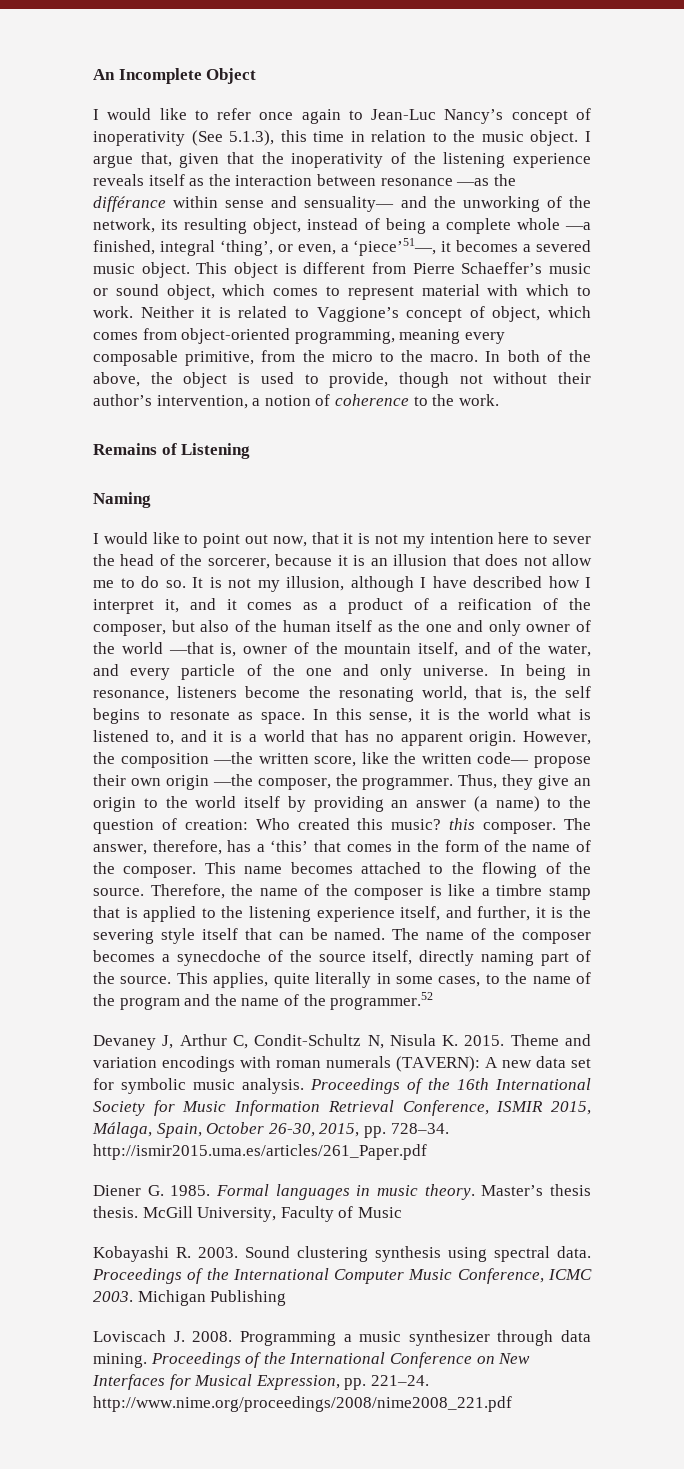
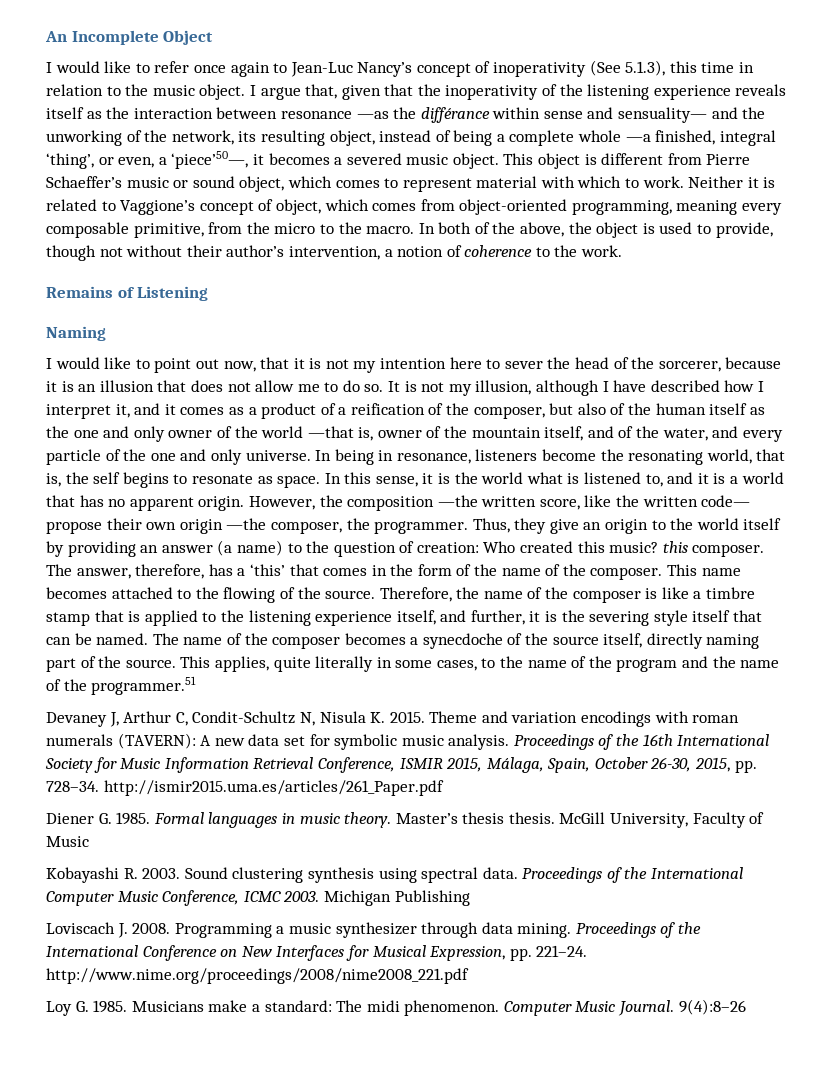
[353,238,437,256] ‘piece’51—, -> [171,151,249,169] ‘piece’50—,
[330,992,434,1010] programmer.52 -> [91,676,197,695] programmer.51
(512, 1404) none -> [46,999,746,1016] // Loy G. 1985. Musicians make a standard: The midi phenomenon. Computer Music Journal. 9(4):8–26

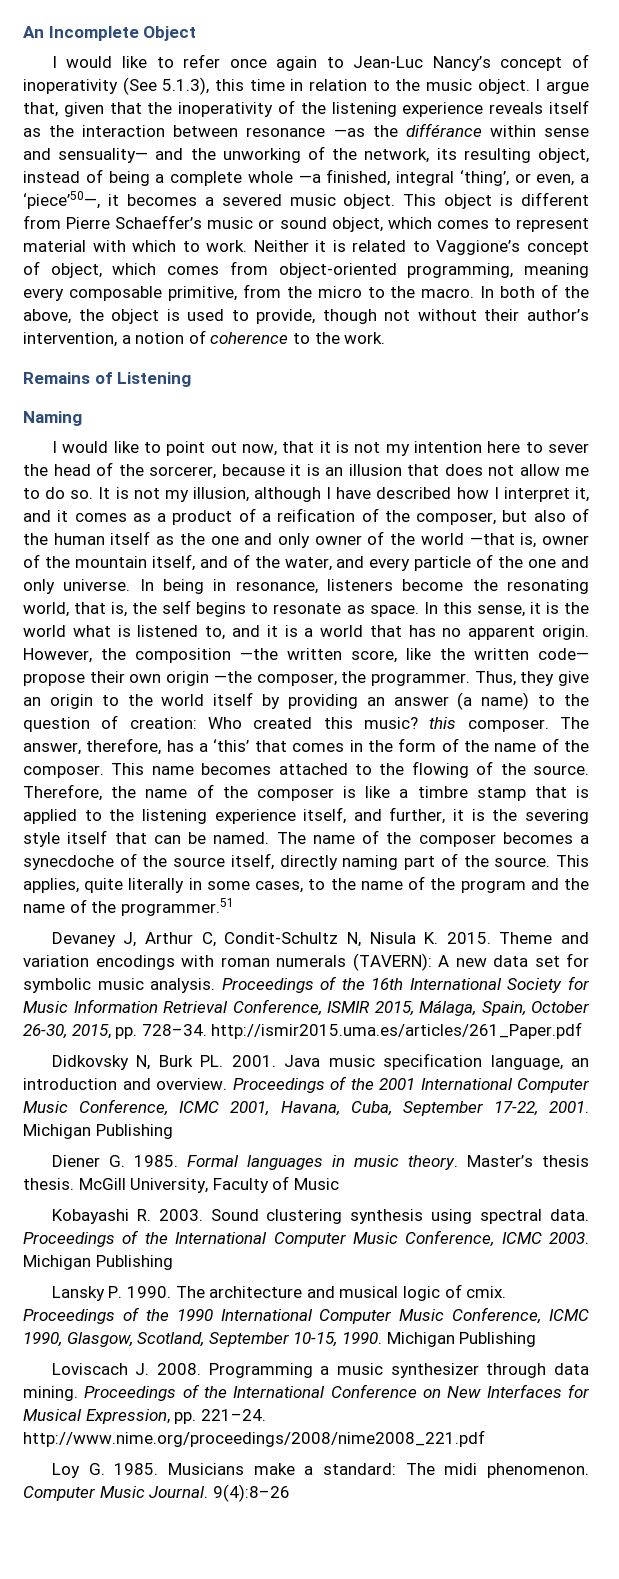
(444, 788) none -> [51,1053,589,1070] [23,1076,589,1093] [23,1099,589,1116] [23,1124,173,1139] // Didkovsky N, Burk PL. 2001. Java music specification language, an introduction and overview. Proceedings of the 2001 International Computer Music Conference, ICMC 2001, Havana, Cuba, September 17-22, 2001. Michigan Publishing
(470, 898) none -> [51,1284,507,1301] [23,1307,589,1324] [23,1332,537,1347] // Lansky P. 1990. The architecture and musical logic of cmix. Proceedings of the 1990 International Computer Music Conference, ICMC 1990, Glasgow, Scotland, September 10-15, 1990. Michigan Publishing

